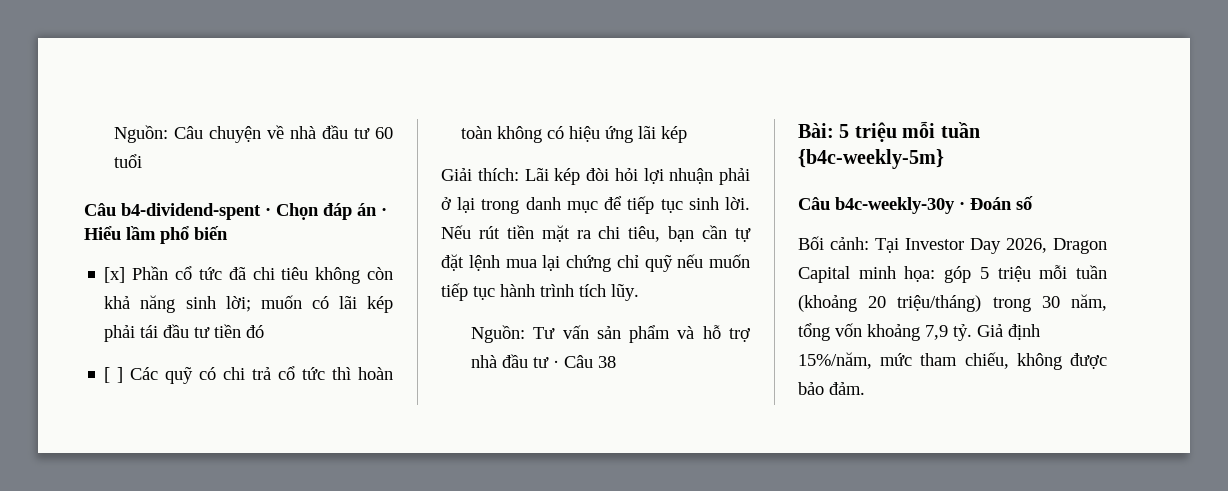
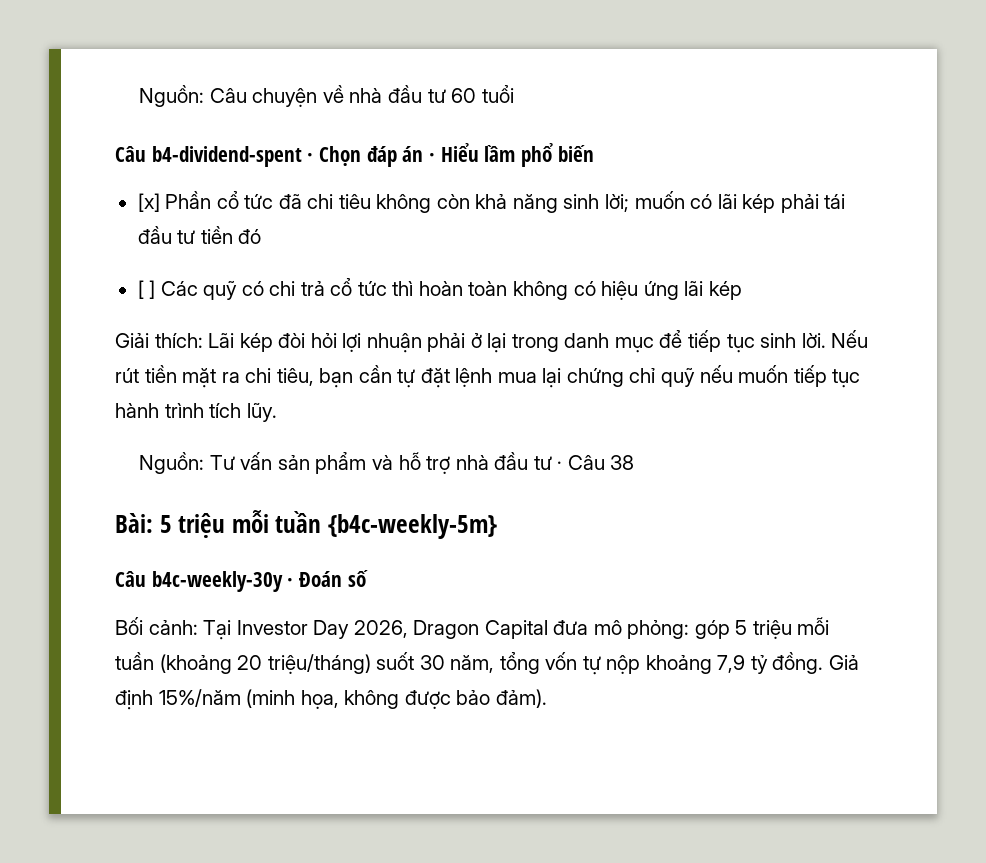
[858,266,936,282] minh họa: -> [553,620,690,639] đưa mô phỏng:
[992,297,1031,312] trong -> [376,652,415,670] suốt
[867,324,1040,341] [798,352,1009,369] khoảng 7,9 tỷ. Giả định 15%/năm, mức tham chiếu, -> [582,652,860,675] [115,689,339,710] tự nộp khoảng 7,9 tỷ đồng. Giả định 15%/năm (minh họa,
[829,382,865,395] đảm. -> [495,689,547,708] đảm).

